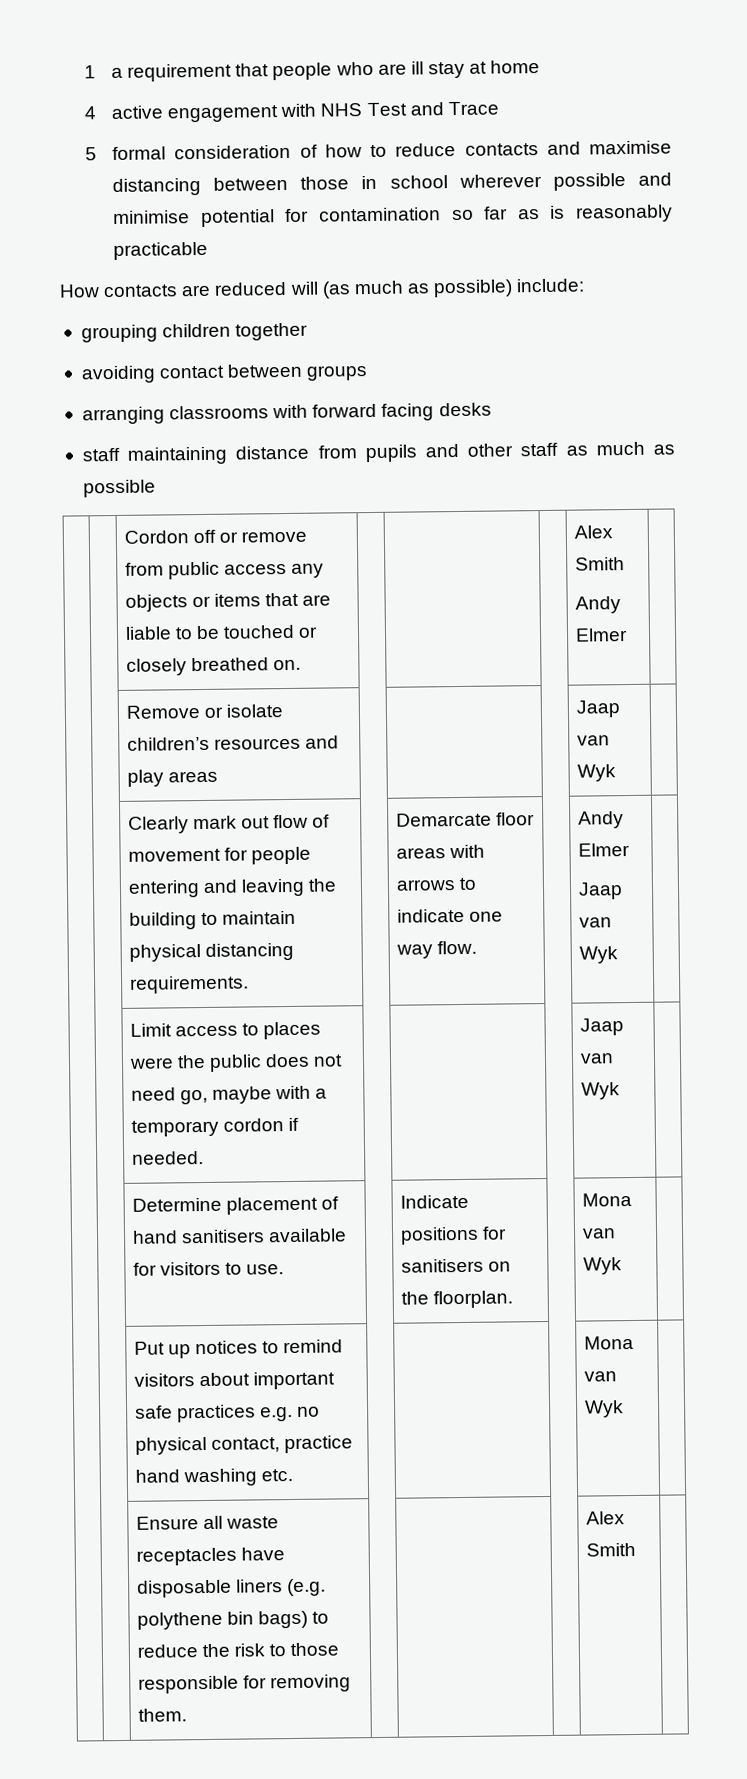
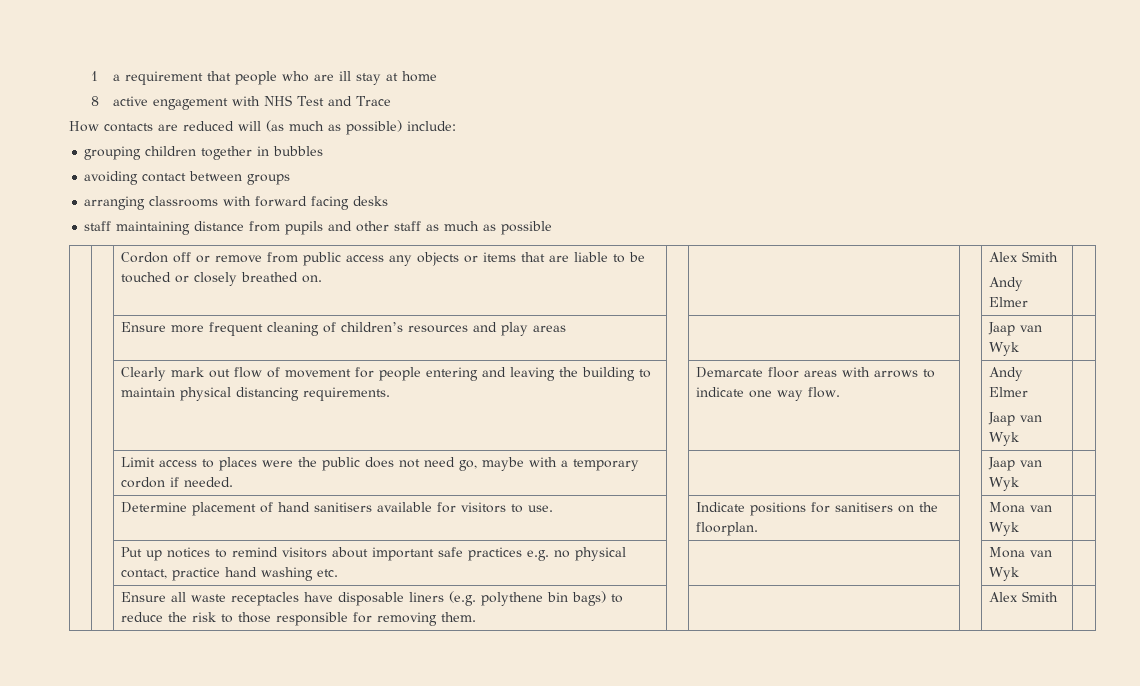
[84,106,97,120] 4 -> [90,96,99,106] 8
[85,140,673,161] [112,172,672,197] [113,204,673,227] [113,241,209,260] // 5 formal consideration of how to reduce contacts and maximise distancing between those in school wherever possible and minimise potential for contamination so far as is reasonably practicable -> (391, 101) none
(309, 331) none -> [257,146,324,156] in bubbles
[125,704,283,719] Remove or isolate -> [120,322,336,336] Ensure more frequent cleaning of

